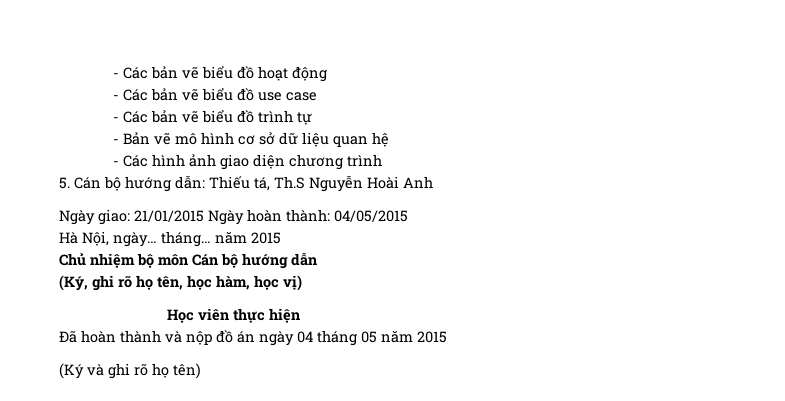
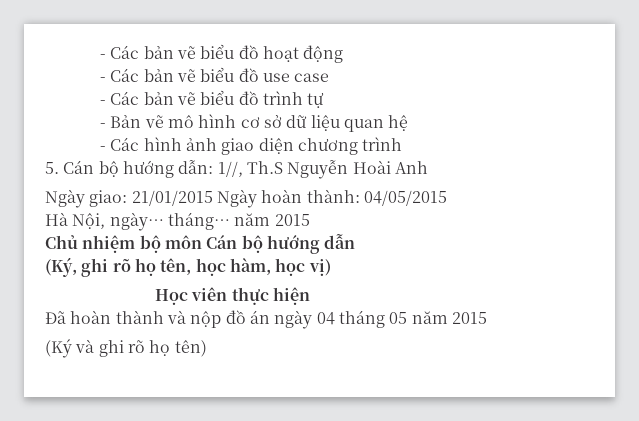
[209,176,270,191] Thiếu tá, -> [217,161,243,177] 1//,

